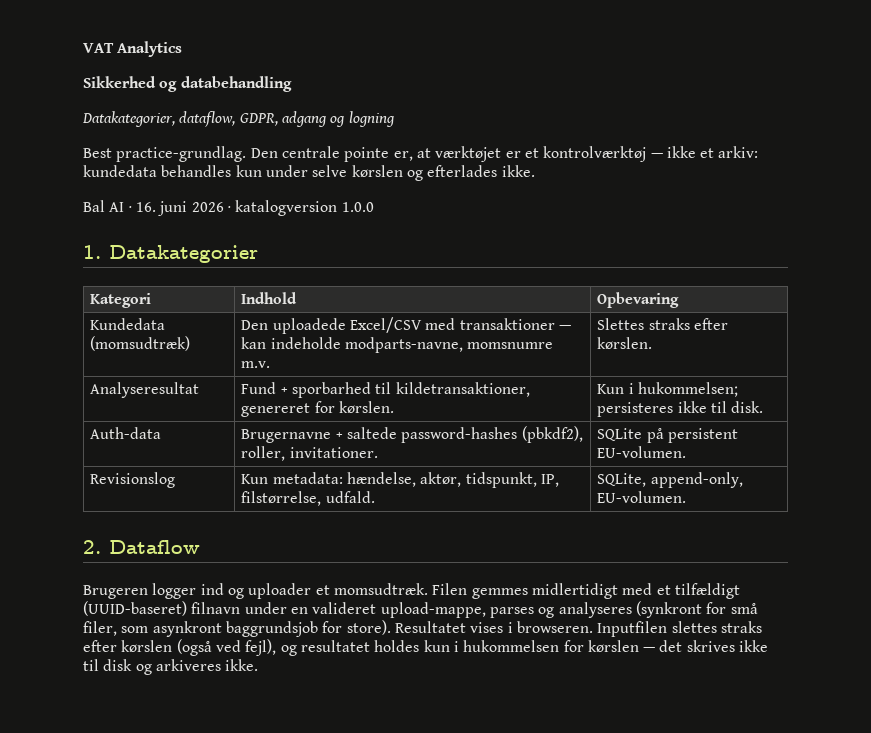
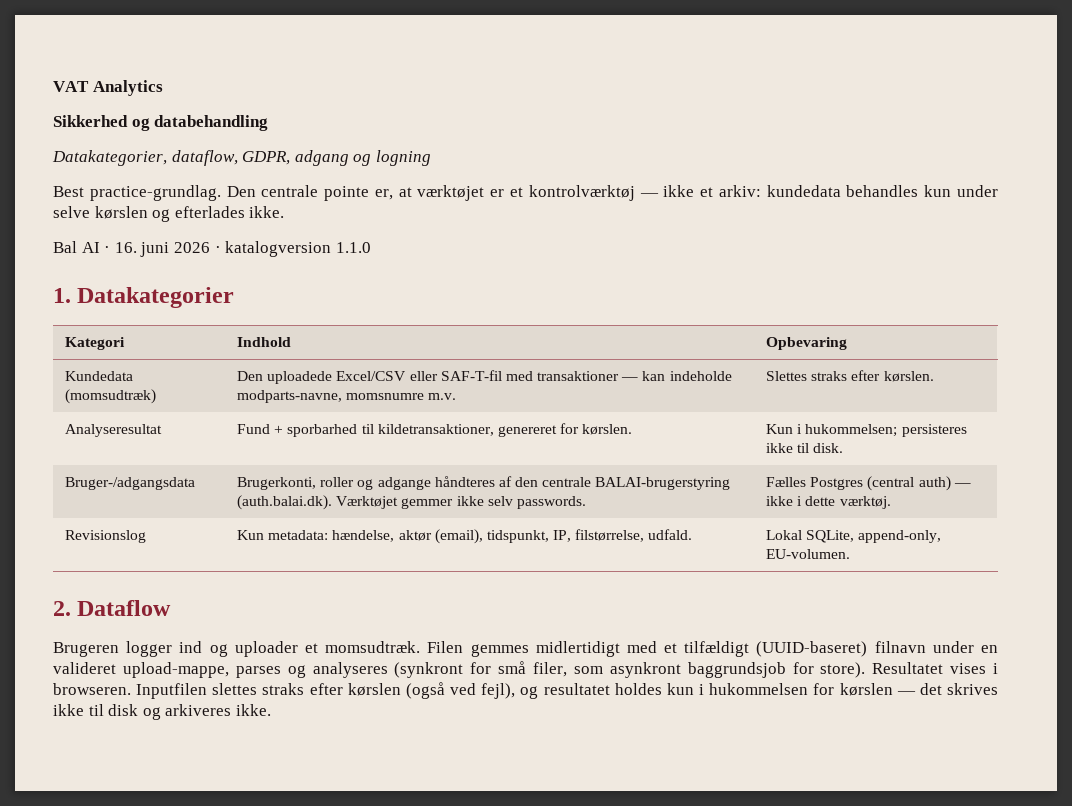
[341,202,374,212] 1.0.0 -> [335,242,371,253] 1.1.0
(423, 325) none -> [409,370,502,381] eller SAF-T-fil
[90,427,162,439] [241,426,583,443] [241,446,378,461] [597,428,739,443] [597,446,687,458] Auth-data | Brugernavne + saltede password-hashes (pbkdf2), roller, invitationer. | SQLite på persistent EU-volumen. -> [64,477,195,490] [236,476,731,490] [236,495,586,510] [765,476,971,491] [765,496,891,509] Bruger-/adgangsdata | Brugerkonti, roller og adgange håndteres af den centrale BALAI-brugerstyring (auth.balai.dk). Værktøjet gemmer ikke selv passwords. | Fælles Postgres (central auth) — ikke i dette værktøj.
[420,472,462,487] aktør, -> [398,529,483,544] aktør (email),
(375, 497) none -> [765,530,802,540] Lokal

